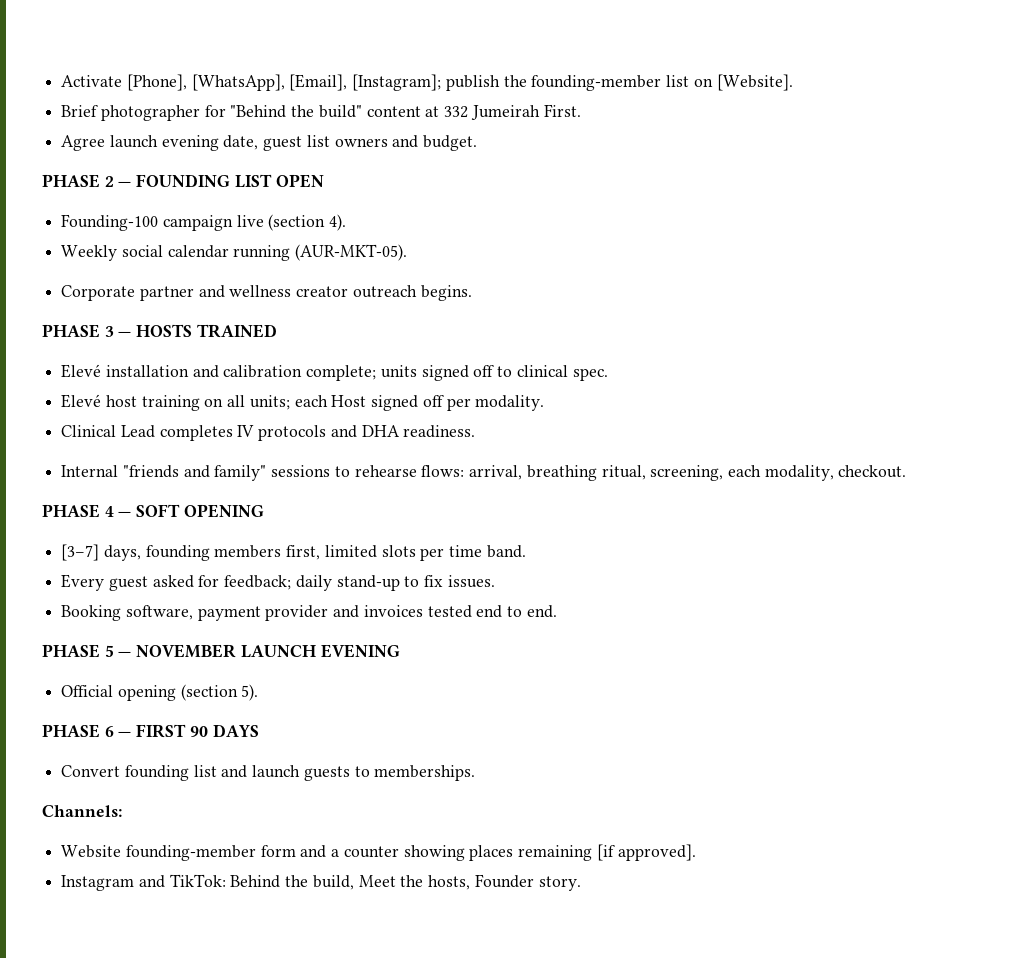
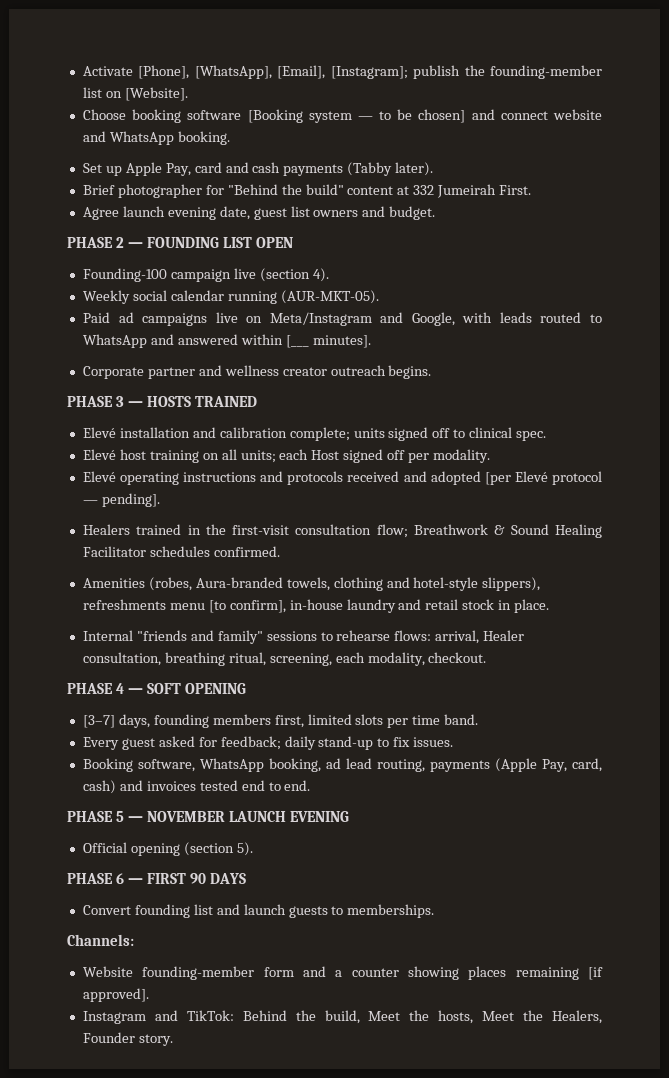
(793, 82) none -> [82,109,602,123] [82,131,230,145] [82,162,434,176] // Choose booking software [Booking system — to be chosen] and connect website and WhatsApp booking. // Set up Apple Pay, card and cash payments (Tabby later).
(408, 252) none -> [82,312,602,326] [82,334,371,348] // Paid ad campaigns live on Meta/Instagram and Google, with leads routed to WhatsApp and answered within [___ minutes].
[61,425,476,441] Clinical Lead completes IV protocols and DHA readiness. -> [82,471,603,485] [82,493,160,507] [82,524,602,538] [82,546,280,557] [82,577,541,591] [82,599,550,613] Elevé operating instructions and protocols received and adopted [per Elevé protocol — pending]. // Healers trained in the first-visit consultation flow; Breathwork & Sound Healing Facilitator schedules confirmed. // Amenities (robes, Aura-branded towels, clothing and hotel-style slippers), refreshments menu [to confirm], in-house laundry and retail stock in place.
(523, 472) none -> [483,630,525,641] [82,652,161,666] Healer consultation,
[197,605,329,621] payment provider -> [199,758,602,772] [82,780,116,794] WhatsApp booking, ad lead routing, payments (Apple Pay, card, cash)
(471, 882) none -> [482,1010,603,1024] Meet the Healers,

